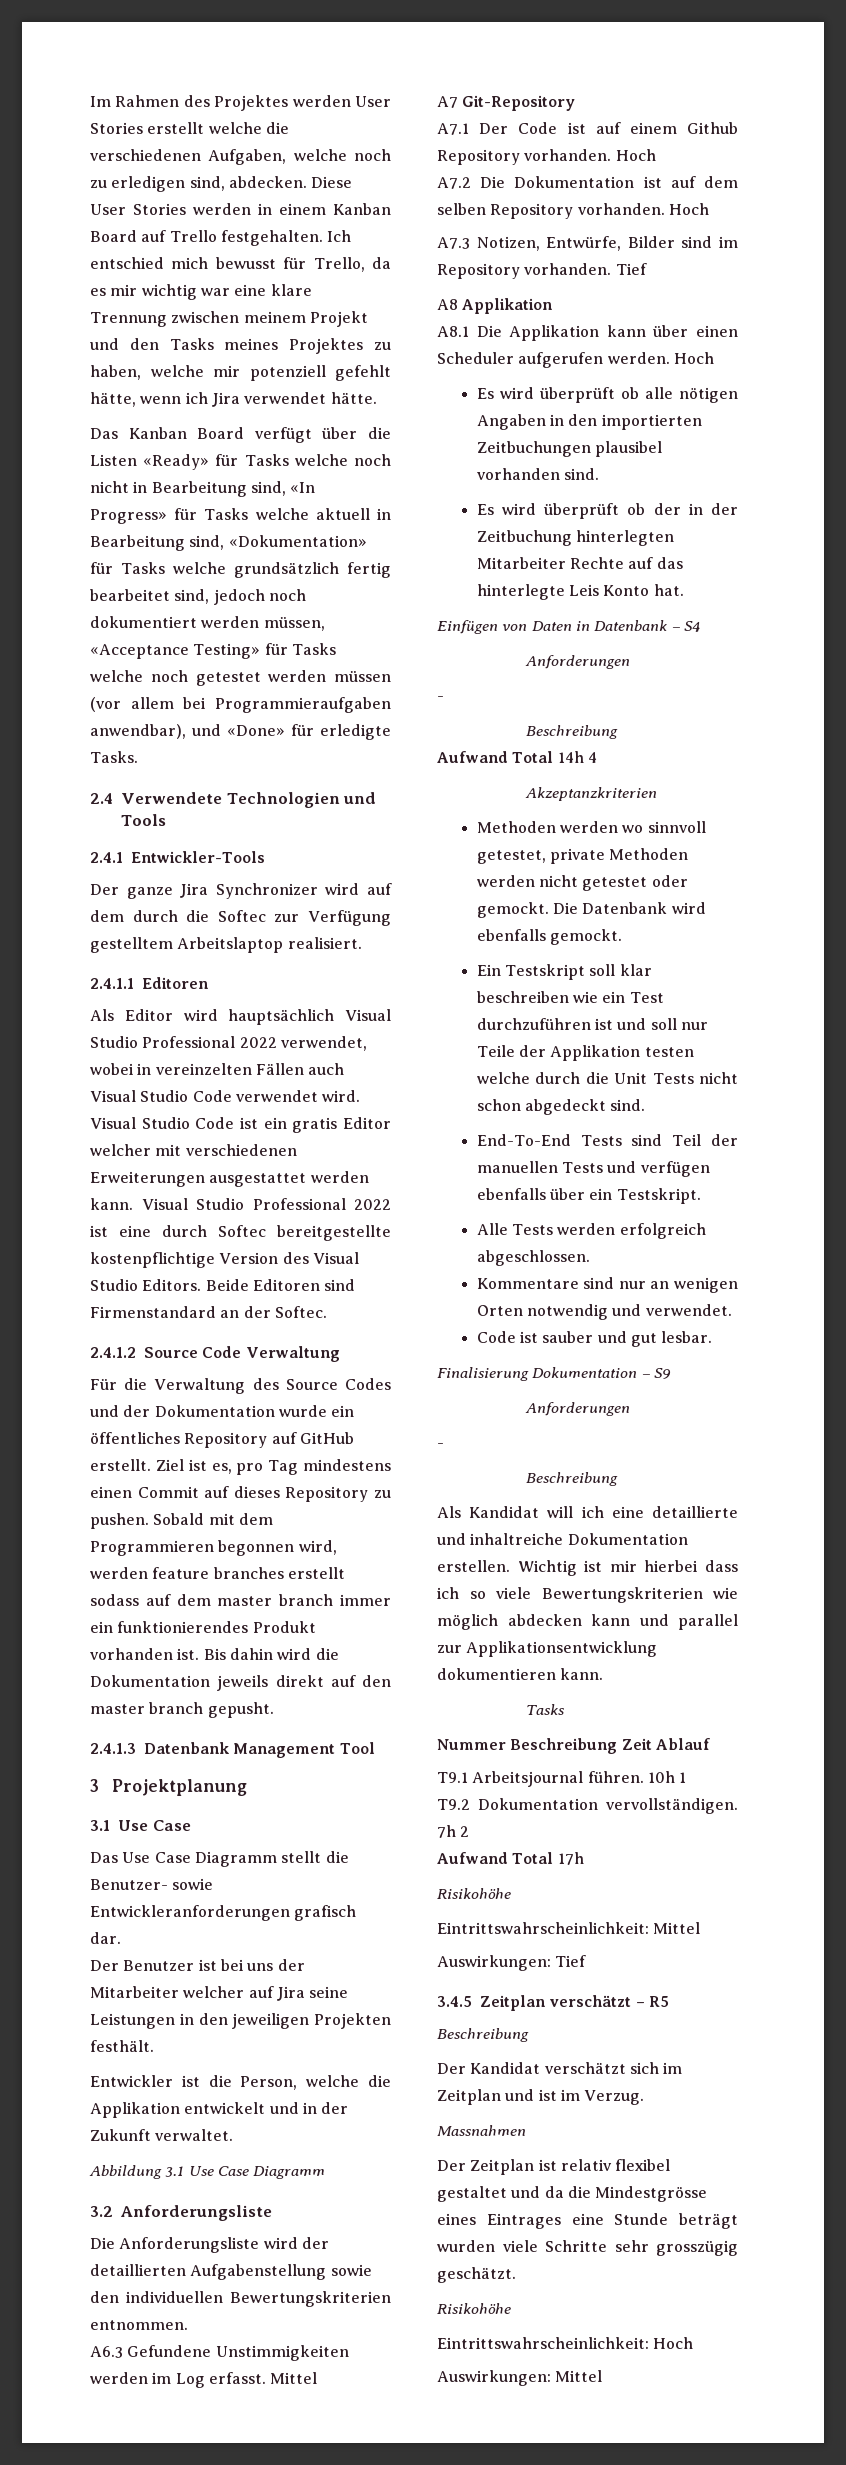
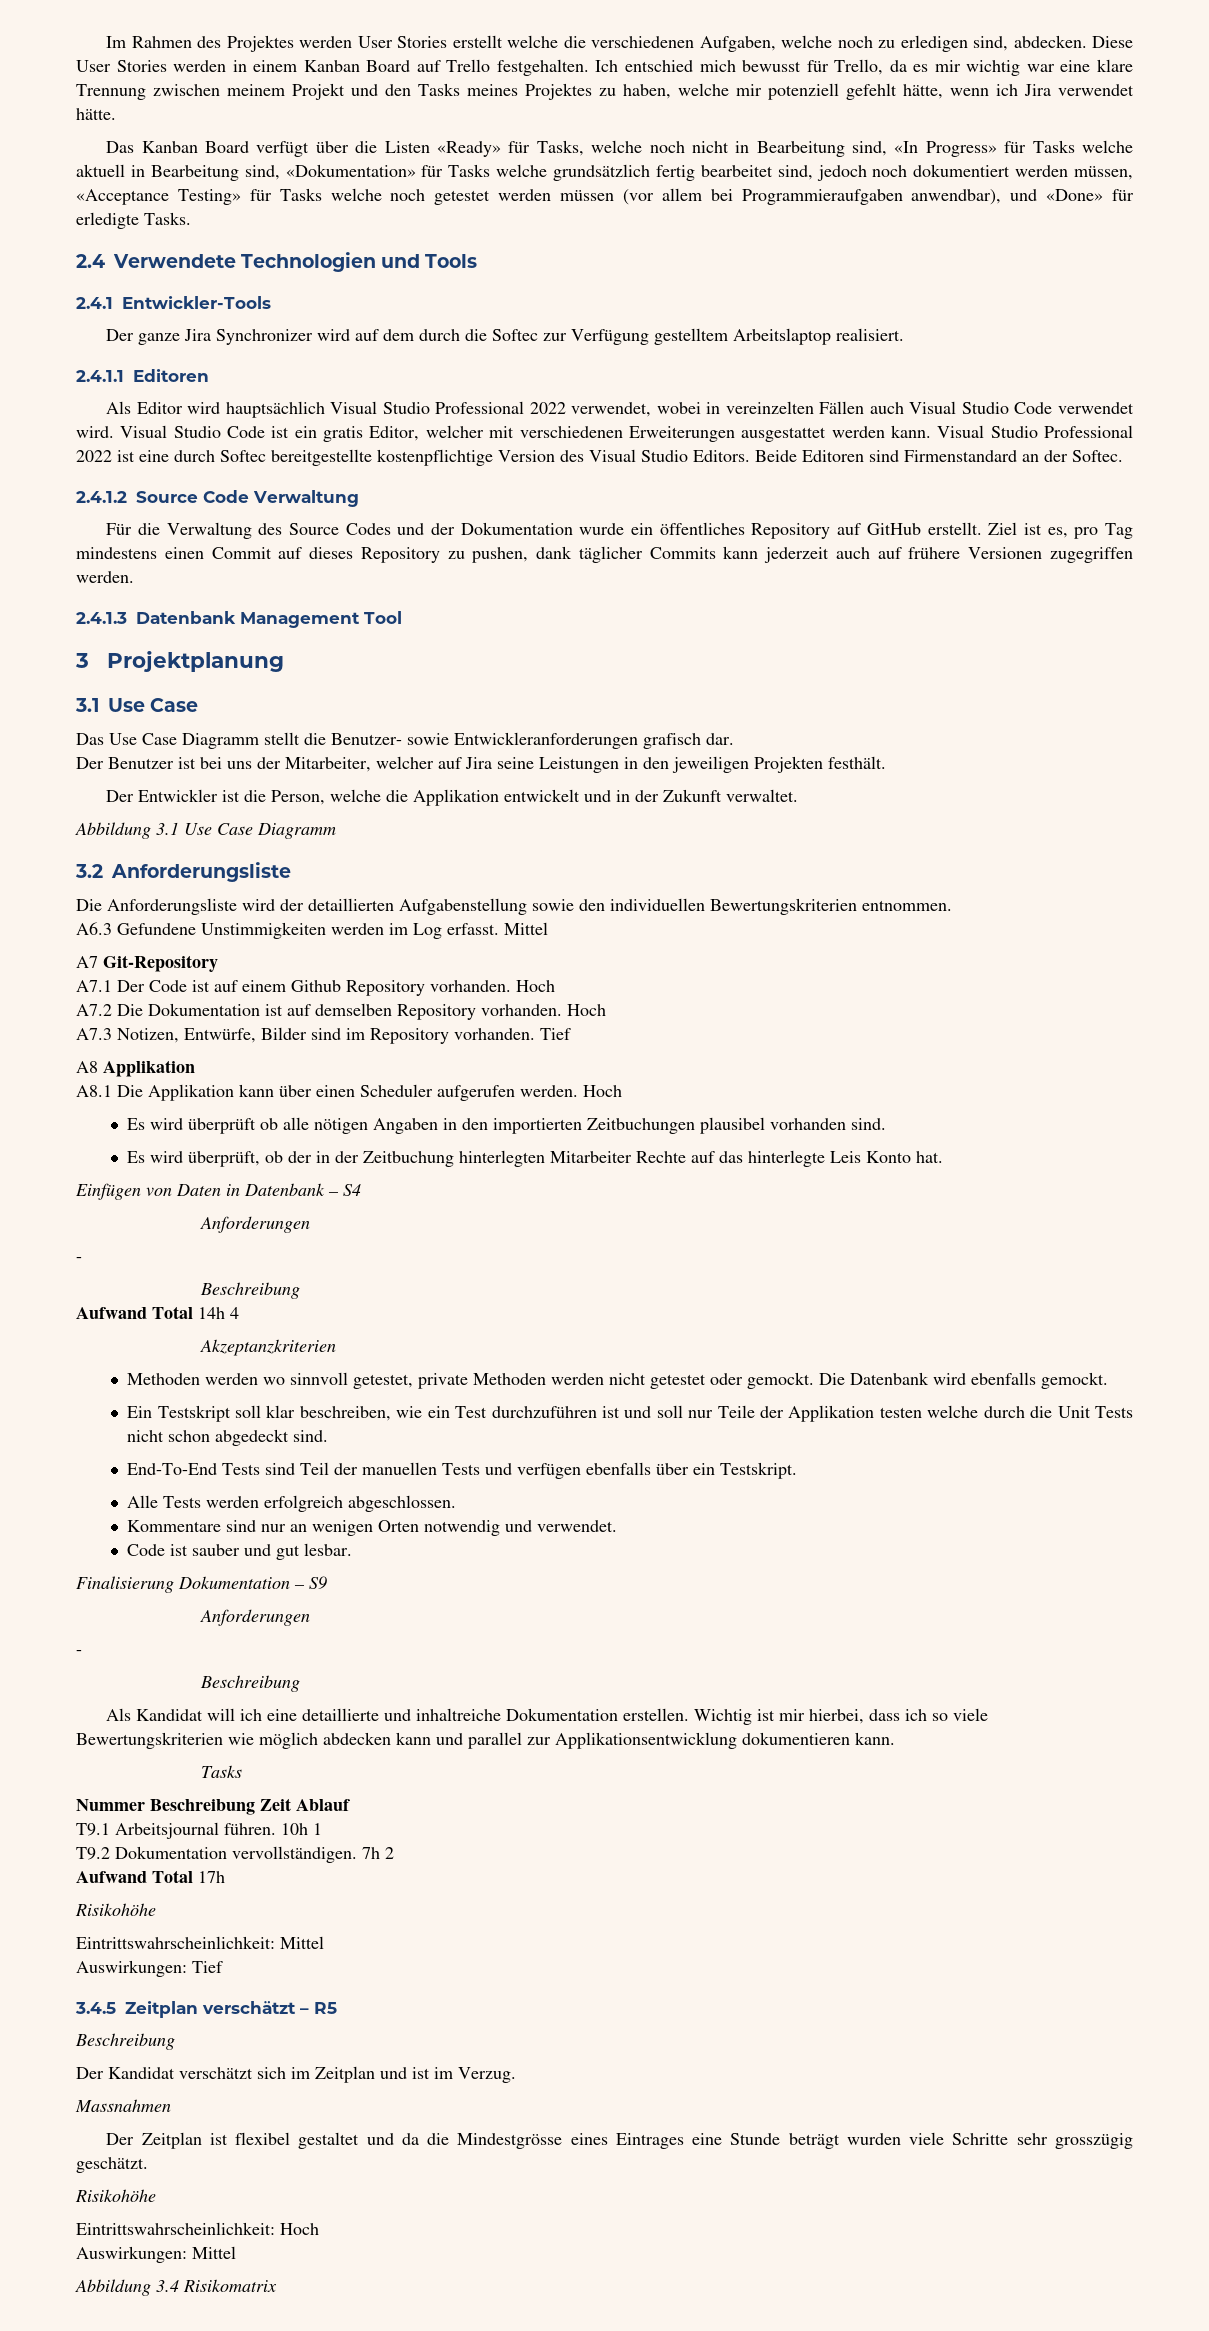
[244,454,289,466] Tasks -> [536,140,584,156] Tasks,
[342,1117,391,1129] Editor -> [369,426,420,441] Editor,
[90,1513,273,1529] [90,1540,337,1556] [90,1567,345,1579] [90,1594,391,1606] [90,1621,316,1633] [90,1648,339,1660] [90,1675,391,1691] [90,1702,274,1718] pushen. Sobald mit dem Programmieren begonnen wird, werden feature branches erstellt sodass auf dem master branch immer ein funktionierendes Produkt vorhanden ist. Bis dahin wird die Dokumentation jeweils direkt auf den master branch gepusht. -> [472,546,1133,563] [76,571,134,583] pushen, dank täglicher Commits kann jederzeit auch auf frühere Versionen zugegriffen werden.
[90,1986,179,1998] Mitarbeiter -> [285,757,371,772] Mitarbeiter,
(154, 2046) none -> [106,790,135,802] Der
[704,176,738,188] [437,203,486,215] dem selben -> [315,1003,392,1016] demselben
[543,503,620,519] überprüft -> [188,1151,261,1167] überprüft,
[476,991,569,1003] beschreiben -> [299,1406,391,1421] beschreiben,
[644,1560,699,1572] hierbei -> [809,1709,865,1724] hierbei,
[560,2159,612,2171] relativ -> (228, 2139) none
(603, 2376) none -> [75,2279,277,2296] // Abbildung 3.4 Risikomatrix

